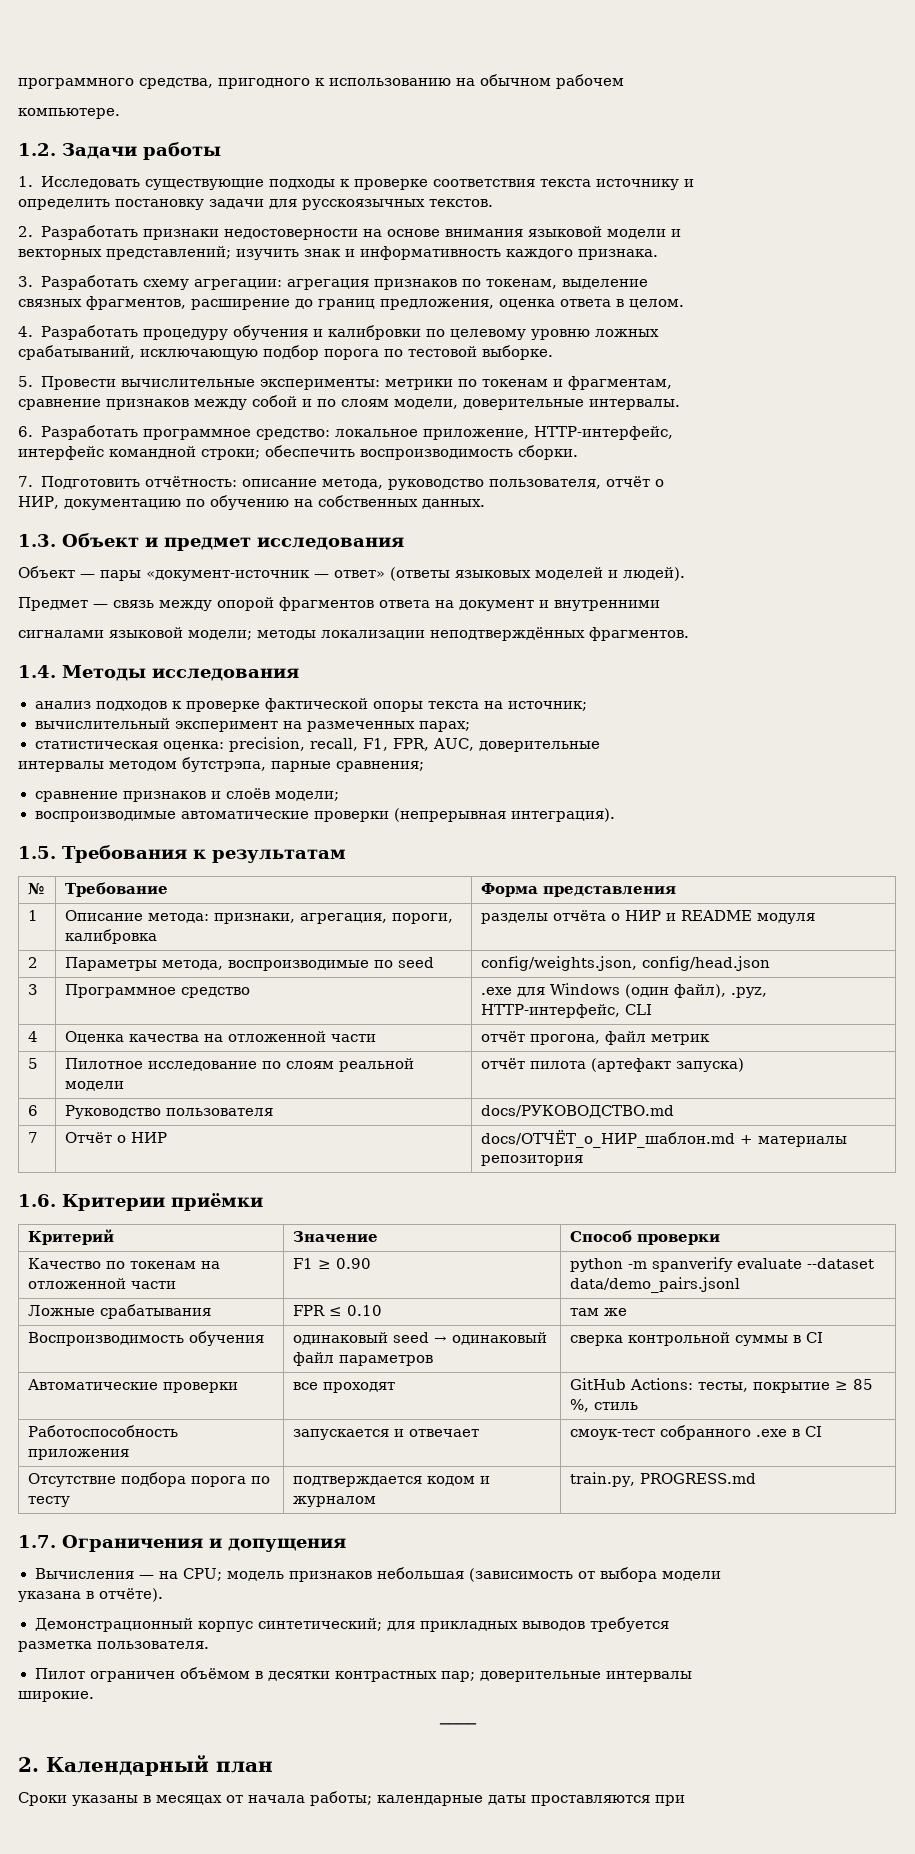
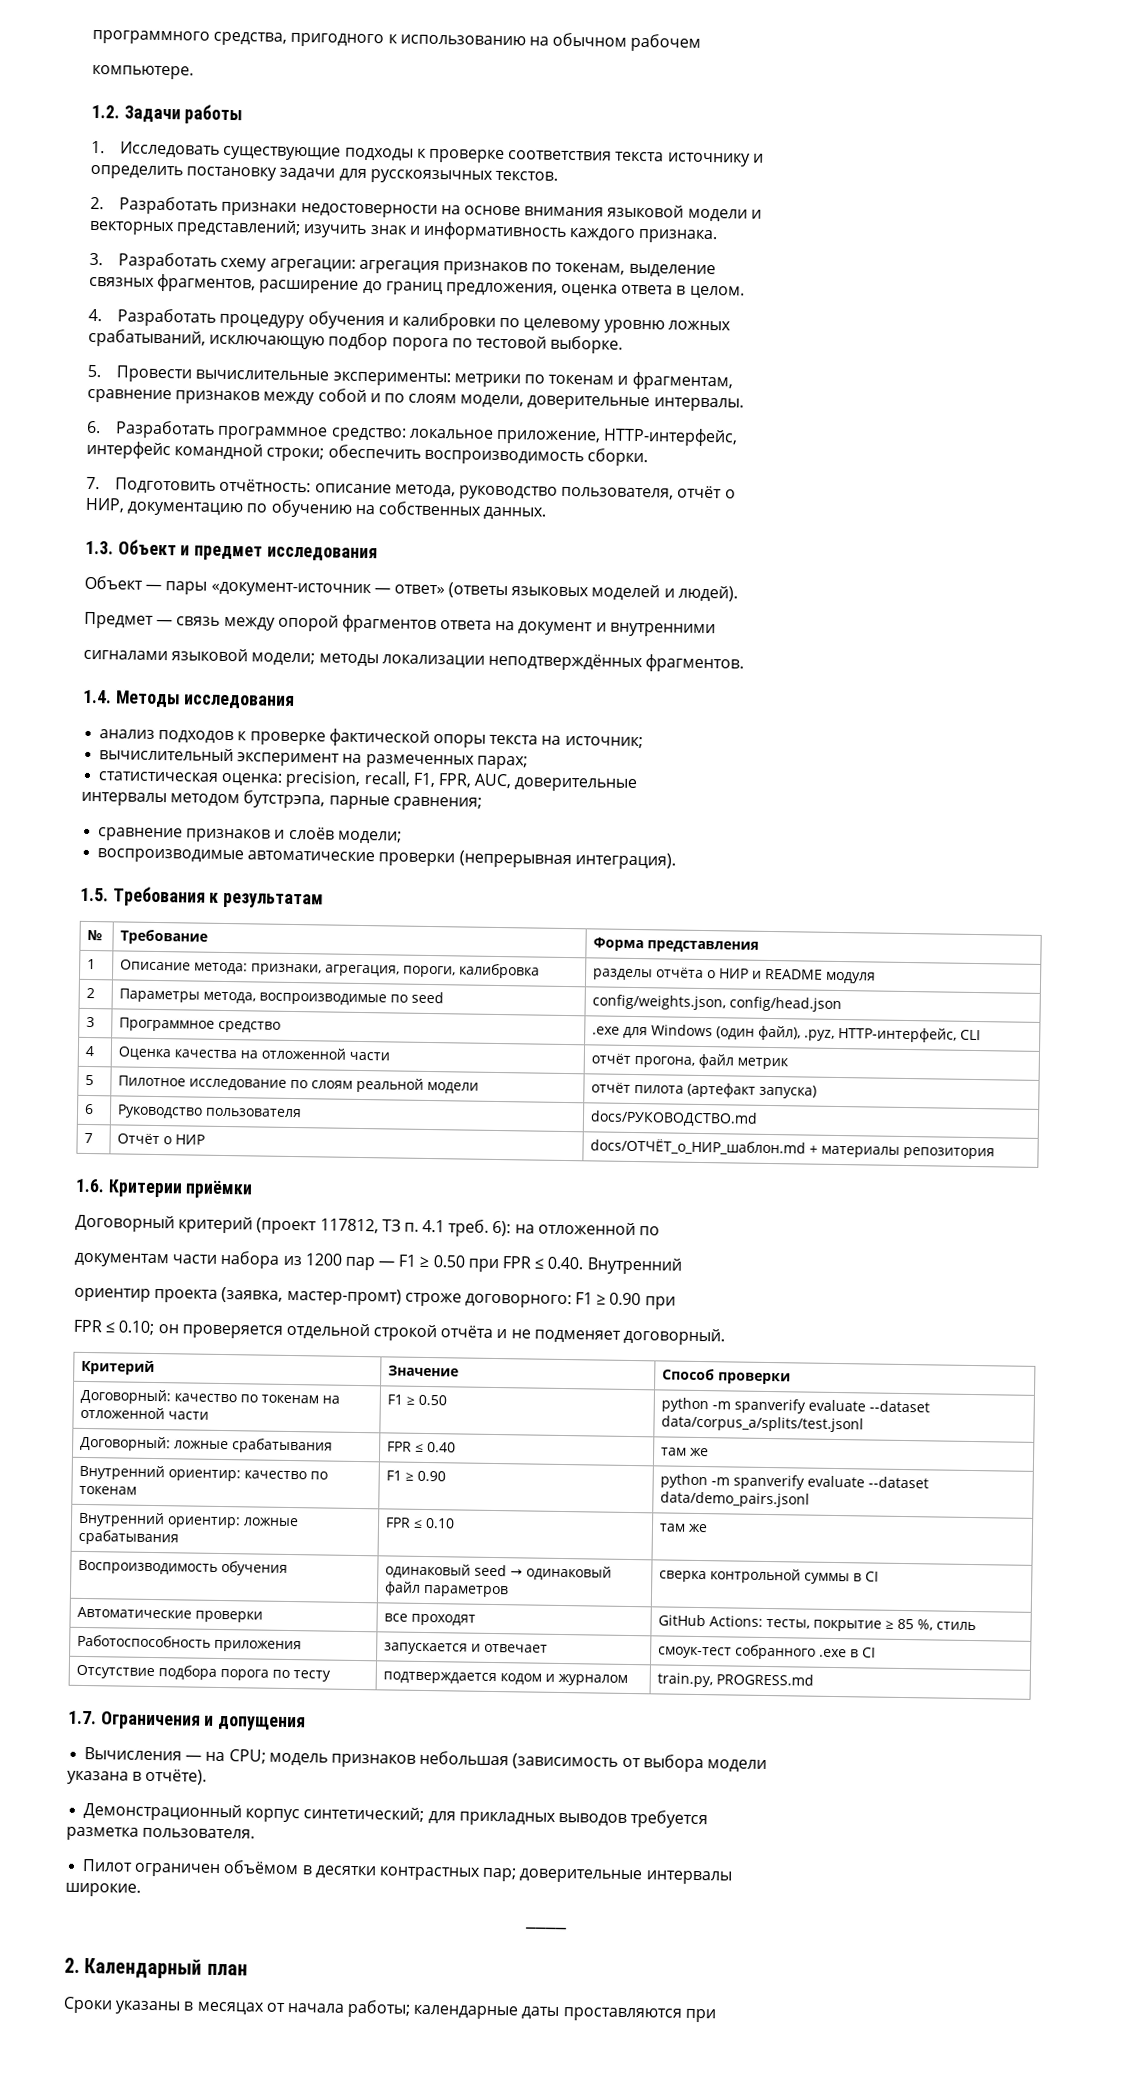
(263, 1202) none -> [75,1214,661,1237] [74,1250,682,1275] [74,1286,676,1310] [73,1319,726,1346] // Договорный критерий (проект 117812, ТЗ п. 4.1 треб. 6): на отложенной по // документам части набора из 1200 пар — F1 ≥ 0.50 при FPR ≤ 0.40. Внутренний // ориентир проекта (заявка, мастер-промт) строже договорного: F1 ≥ 0.90 при // FPR ≤ 0.10; он проверяется отдельной строкой отчёта и не подменяет договорный.
[28,1258,102,1269] Качество -> [80,1388,238,1405] Договорный: качество
(177, 1285) none -> [387,1394,448,1406] [661,1397,931,1414] [661,1415,865,1433] [80,1435,334,1454] [387,1441,457,1453] [661,1447,710,1457] [79,1464,329,1482] [79,1485,138,1495] | F1 ≥ 0.50 | python -m spanverify evaluate --dataset data/corpus_a/splits/test.jsonl // Договорный: ложные срабатывания | FPR ≤ 0.40 | там же // Внутренний ориентир: качество по токенам
[28,1305,96,1316] Ложные -> [78,1511,300,1529] Внутренний ориентир: ложные

